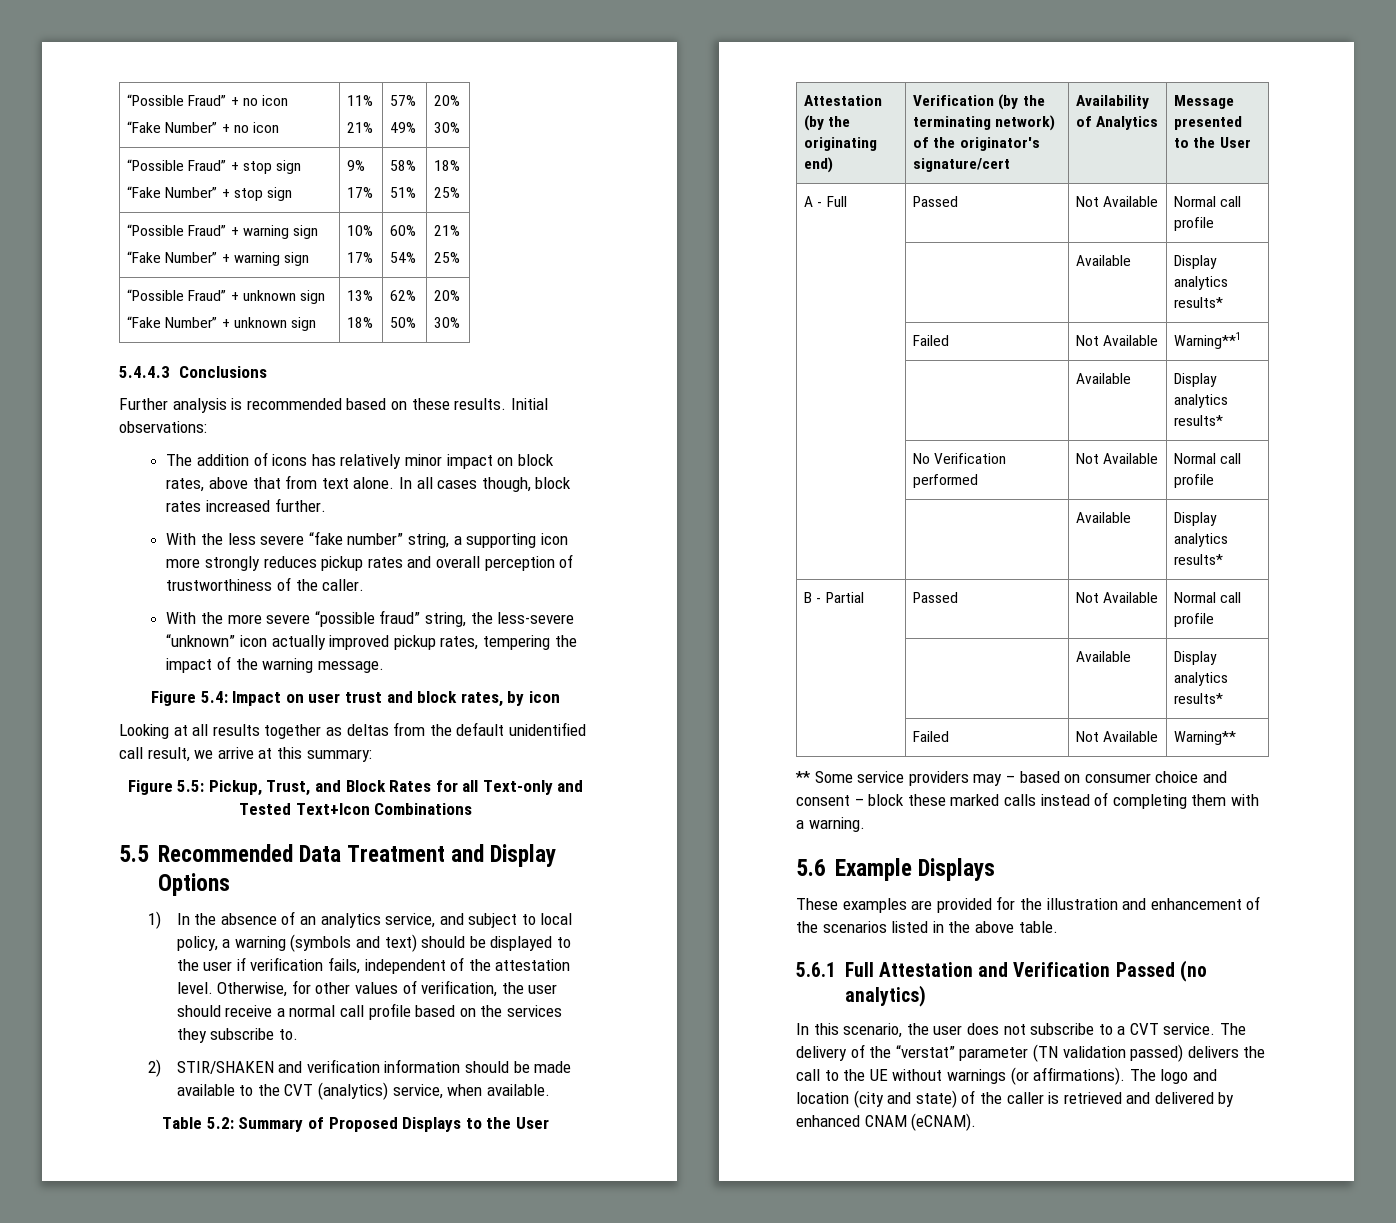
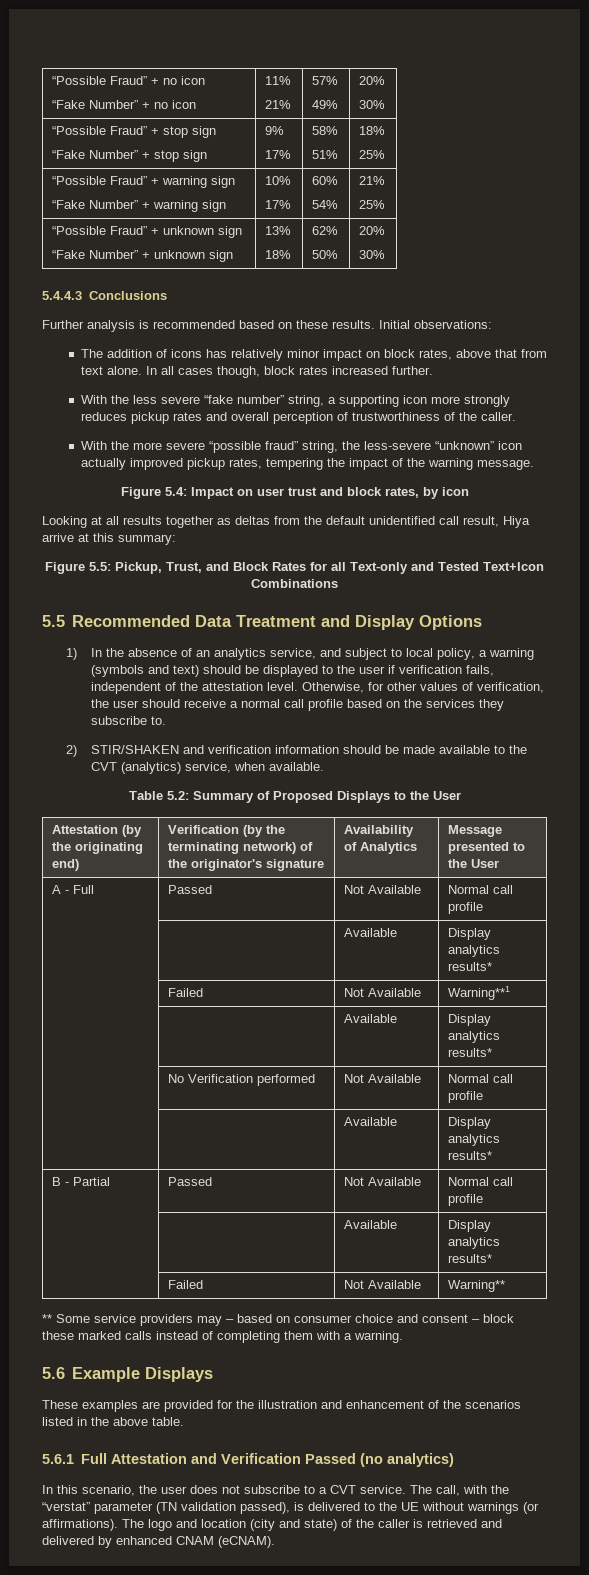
[194,750,214,759] we -> [503,516,530,528] Hiya
[913,158,1011,172] signature/cert -> [266,859,325,871] signature
[796,1044,865,1061] delivery of -> [436,1485,487,1496] call, with
[1130,1044,1266,1062] [796,1069,820,1081] passed) delivers the call -> [240,1502,360,1514] passed), is delivered

